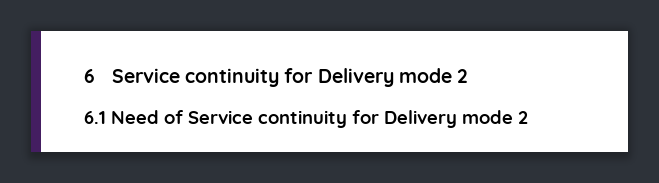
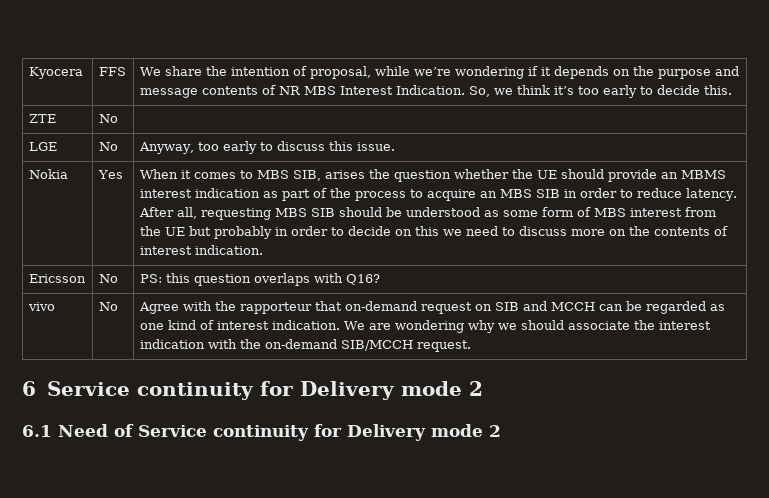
(84, 76) none -> [28,67,83,79] [98,67,126,76] [139,66,739,79] [139,85,732,98] [28,114,56,123] [98,114,118,123] [28,142,57,151] [98,142,118,151] [138,141,395,154] [28,169,68,179] [97,170,123,179] [139,169,726,182] [139,188,737,201] [138,207,716,220] [139,226,728,239] [139,245,263,255] [28,274,86,283] [98,274,118,283] [139,273,380,286] [27,302,55,311] [98,302,118,311] [138,301,725,314] [139,320,711,333] [139,339,471,352] Kyocera | FFS | We share the intention of proposal, while we’re wondering if it depends on the purpose and message contents of NR MBS Interest Indication. So, we think it’s too early to decide this. // ZTE | No | // LGE | No | Anyway, too early to discuss this issue. // Nokia | Yes | When it comes to MBS SIB, arises the question whether the UE should provide an MBMS interest indication as part of the process to acquire an MBS SIB in order to reduce latency. After all, requesting MBS SIB should be understood as some form of MBS interest from the UE but probably in order to decide on this we need to discuss more on the contents of interest indication. // Ericsson | No | PS: this question overlaps with Q16? // vivo | No | Agree with the rapporteur that on-demand request on SIB and MCCH can be regarded as one kind of interest indication. We are wondering why we should associate the interest indication with the on-demand SIB/MCCH request. //

